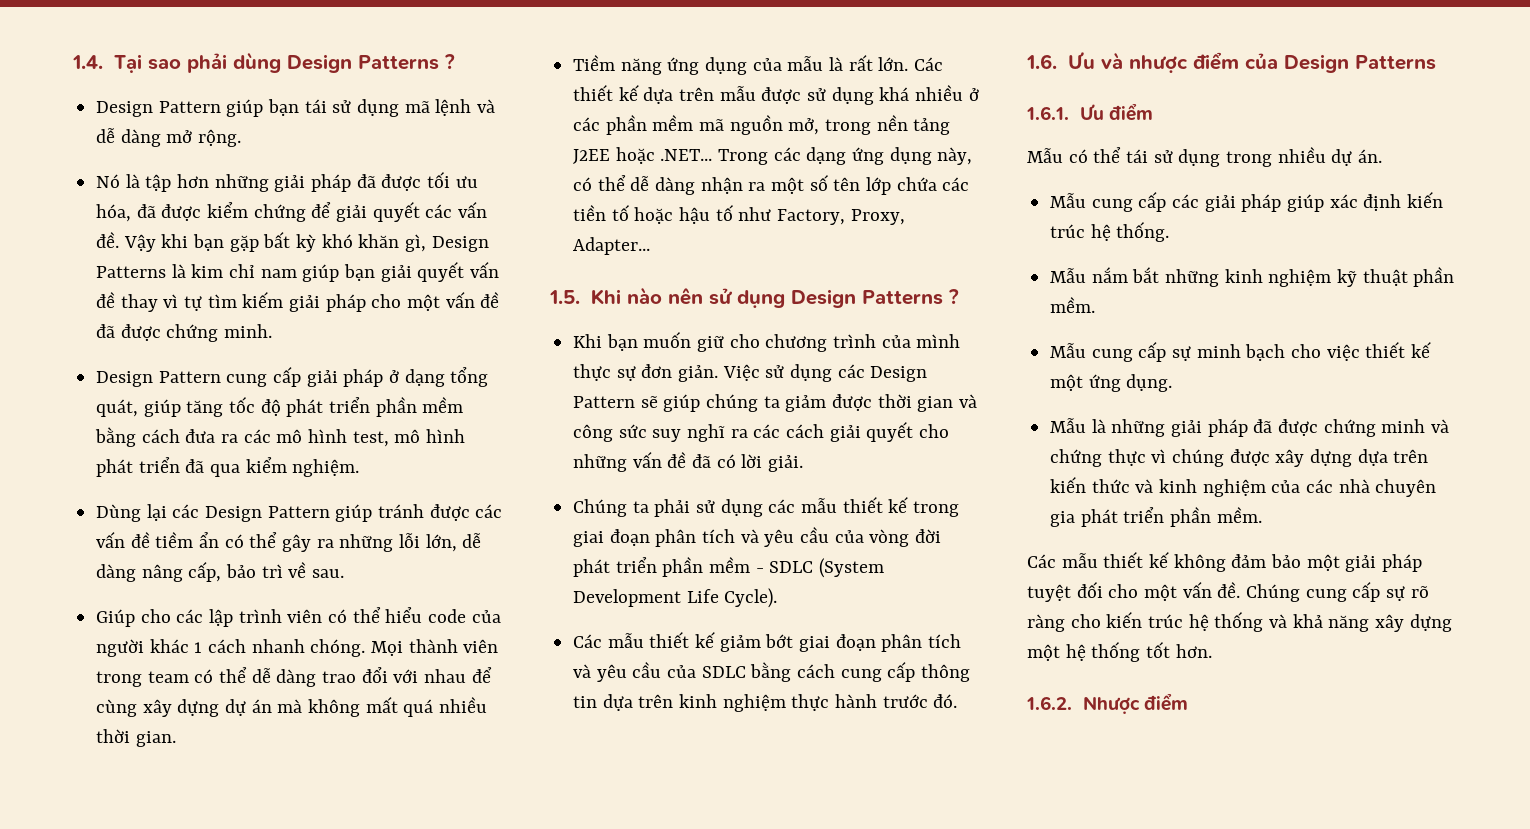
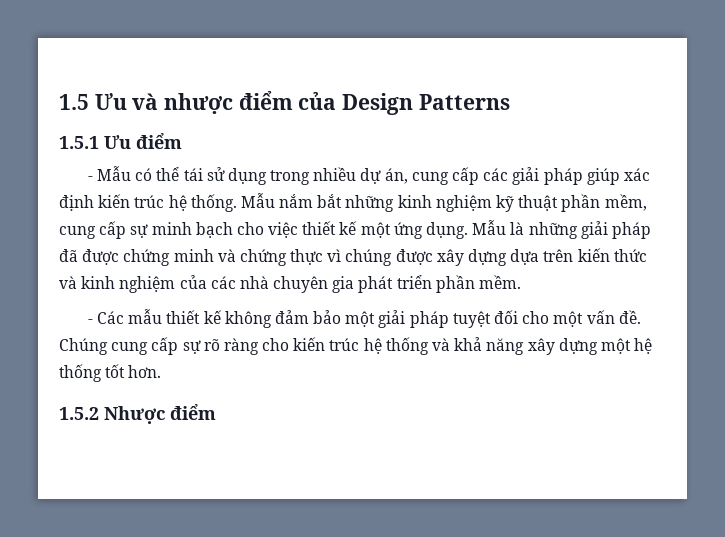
[72,52,455,73] [96,99,496,117] [96,128,242,147] [96,172,478,192] [96,202,488,222] [96,232,489,252] [96,262,500,282] [96,292,500,312] [96,324,273,342] [96,367,489,387] [96,397,464,417] [95,427,466,447] [96,457,360,477] [96,504,503,522] [96,532,482,552] [96,562,345,582] [96,607,501,627] [96,639,499,657] [96,667,492,687] [96,697,488,717] [96,729,176,747] [573,55,944,75] [573,85,979,105] [573,115,951,135] [573,147,973,165] [573,175,970,195] [573,205,905,225] [573,237,651,255] [549,287,959,308] [573,332,961,352] [573,364,928,382] [573,394,978,412] [573,422,950,442] [573,452,804,472] [573,497,960,517] [573,527,942,547] [573,557,885,578] [573,588,778,608] [573,632,962,652] [573,662,971,682] [573,694,958,712] [1026,54,1057,69] 1.4. Tại sao phải dùng Design Patterns ? // Design Pattern giúp bạn tái sử dụng mã lệnh và dễ dàng mở rộng. // Nó là tập hơn những giải pháp đã được tối ưu hóa, đã được kiểm chứng để giải quyết các vấn đề. Vậy khi bạn gặp bất kỳ khó khăn gì, Design Patterns là kim chỉ nam giúp bạn giải quyết vấn đề thay vì tự tìm kiếm giải pháp cho một vấn đề đã được chứng minh. // Design Pattern cung cấp giải pháp ở dạng tổng quát, giúp tăng tốc độ phát triển phần mềm bằng cách đưa ra các mô hình test, mô hình phát triển đã qua kiểm nghiệm. // Dùng lại các Design Pattern giúp tránh được các vấn đề tiềm ẩn có thể gây ra những lỗi lớn, dễ dàng nâng cấp, bảo trì về sau. // Giúp cho các lập trình viên có thể hiểu code của người khác 1 cách nhanh chóng. Mọi thành viên trong team có thể dễ dàng trao đổi với nhau để cùng xây dựng dự án mà không mất quá nhiều thời gian. // Tiềm năng ứng dụng của mẫu là rất lớn. Các thiết kế dựa trên mẫu được sử dụng khá nhiều ở các phần mềm mã nguồn mở, trong nền tảng J2EE hoặc .NET... Trong các dạng ứng dụng này, có thể dễ dàng nhận ra một số tên lớp chứa các tiền tố hoặc hậu tố như Factory, Proxy, Adapter... // 1.5. Khi nào nên sử dụng Design Patterns ? // Khi bạn muốn giữ cho chương trình của mình thực sự đơn giản. Việc sử dụng các Design Pattern sẽ giúp chúng ta giảm được thời gian và công sức suy nghĩ ra các cách giải quyết cho những vấn đề đã có lời giải. // Chúng ta phải sử dụng các mẫu thiết kế trong giai đoạn phân tích và yêu cầu của vòng đời phát triển phần mềm - SDLC (System Development Life Cycle). // Các mẫu thiết kế giảm bớt giai đoạn phân tích và yêu cầu của SDLC bằng cách cung cấp thông tin dựa trên kinh nghiệm thực hành trước đó. // 1.6. -> [59,94,89,110] 1.5
[1026,106,1069,120] 1.6.1. -> [59,136,99,149] 1.5.1
(1153, 112) none -> [87,176,93,181] -
[1358,149,1383,163] [1050,193,1087,208] án. // Mẫu -> [384,168,408,184] án,
(1170, 232) // -> (237, 203) none
[1050,297,1096,313] [1050,343,1087,358] mềm. // Mẫu -> [604,194,647,211] mềm,
(1173, 383) // -> (469, 230) none
(1262, 515) none -> [87,319,93,324] -
[1026,696,1072,710] 1.6.2. -> [59,407,99,420] 1.5.2

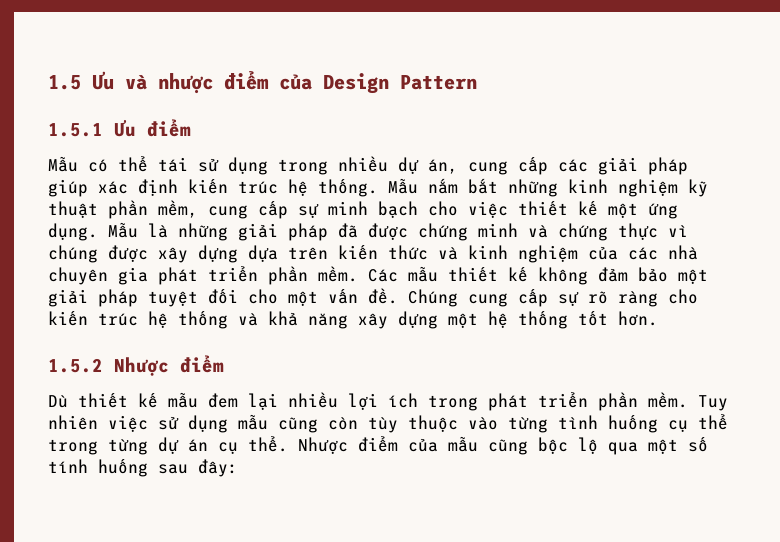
[418,94,510,110] Patterns -> [400,75,477,90] Pattern
[87,176,93,181] - -> (191, 128) none
[87,319,93,324] // - -> (358, 274) none
(216, 412) none -> [48,392,728,411] [48,414,728,433] [48,436,708,455] [48,459,238,477] // Dù thiết kế mẫu đem lại nhiều lợi ích trong phát triển phần mềm. Tuy nhiên việc sử dụng mẫu cũng còn tùy thuộc vào từng tình huống cụ thể trong từng dự án cụ thể. Nhược điểm của mẫu cũng bộc lộ qua một số tính huống sau đây:

